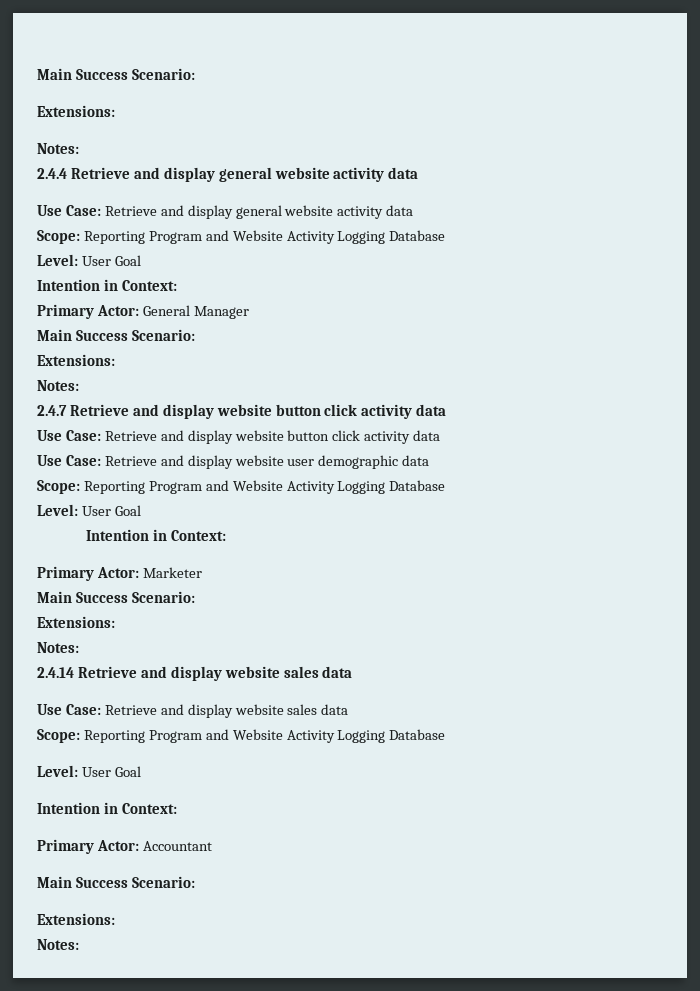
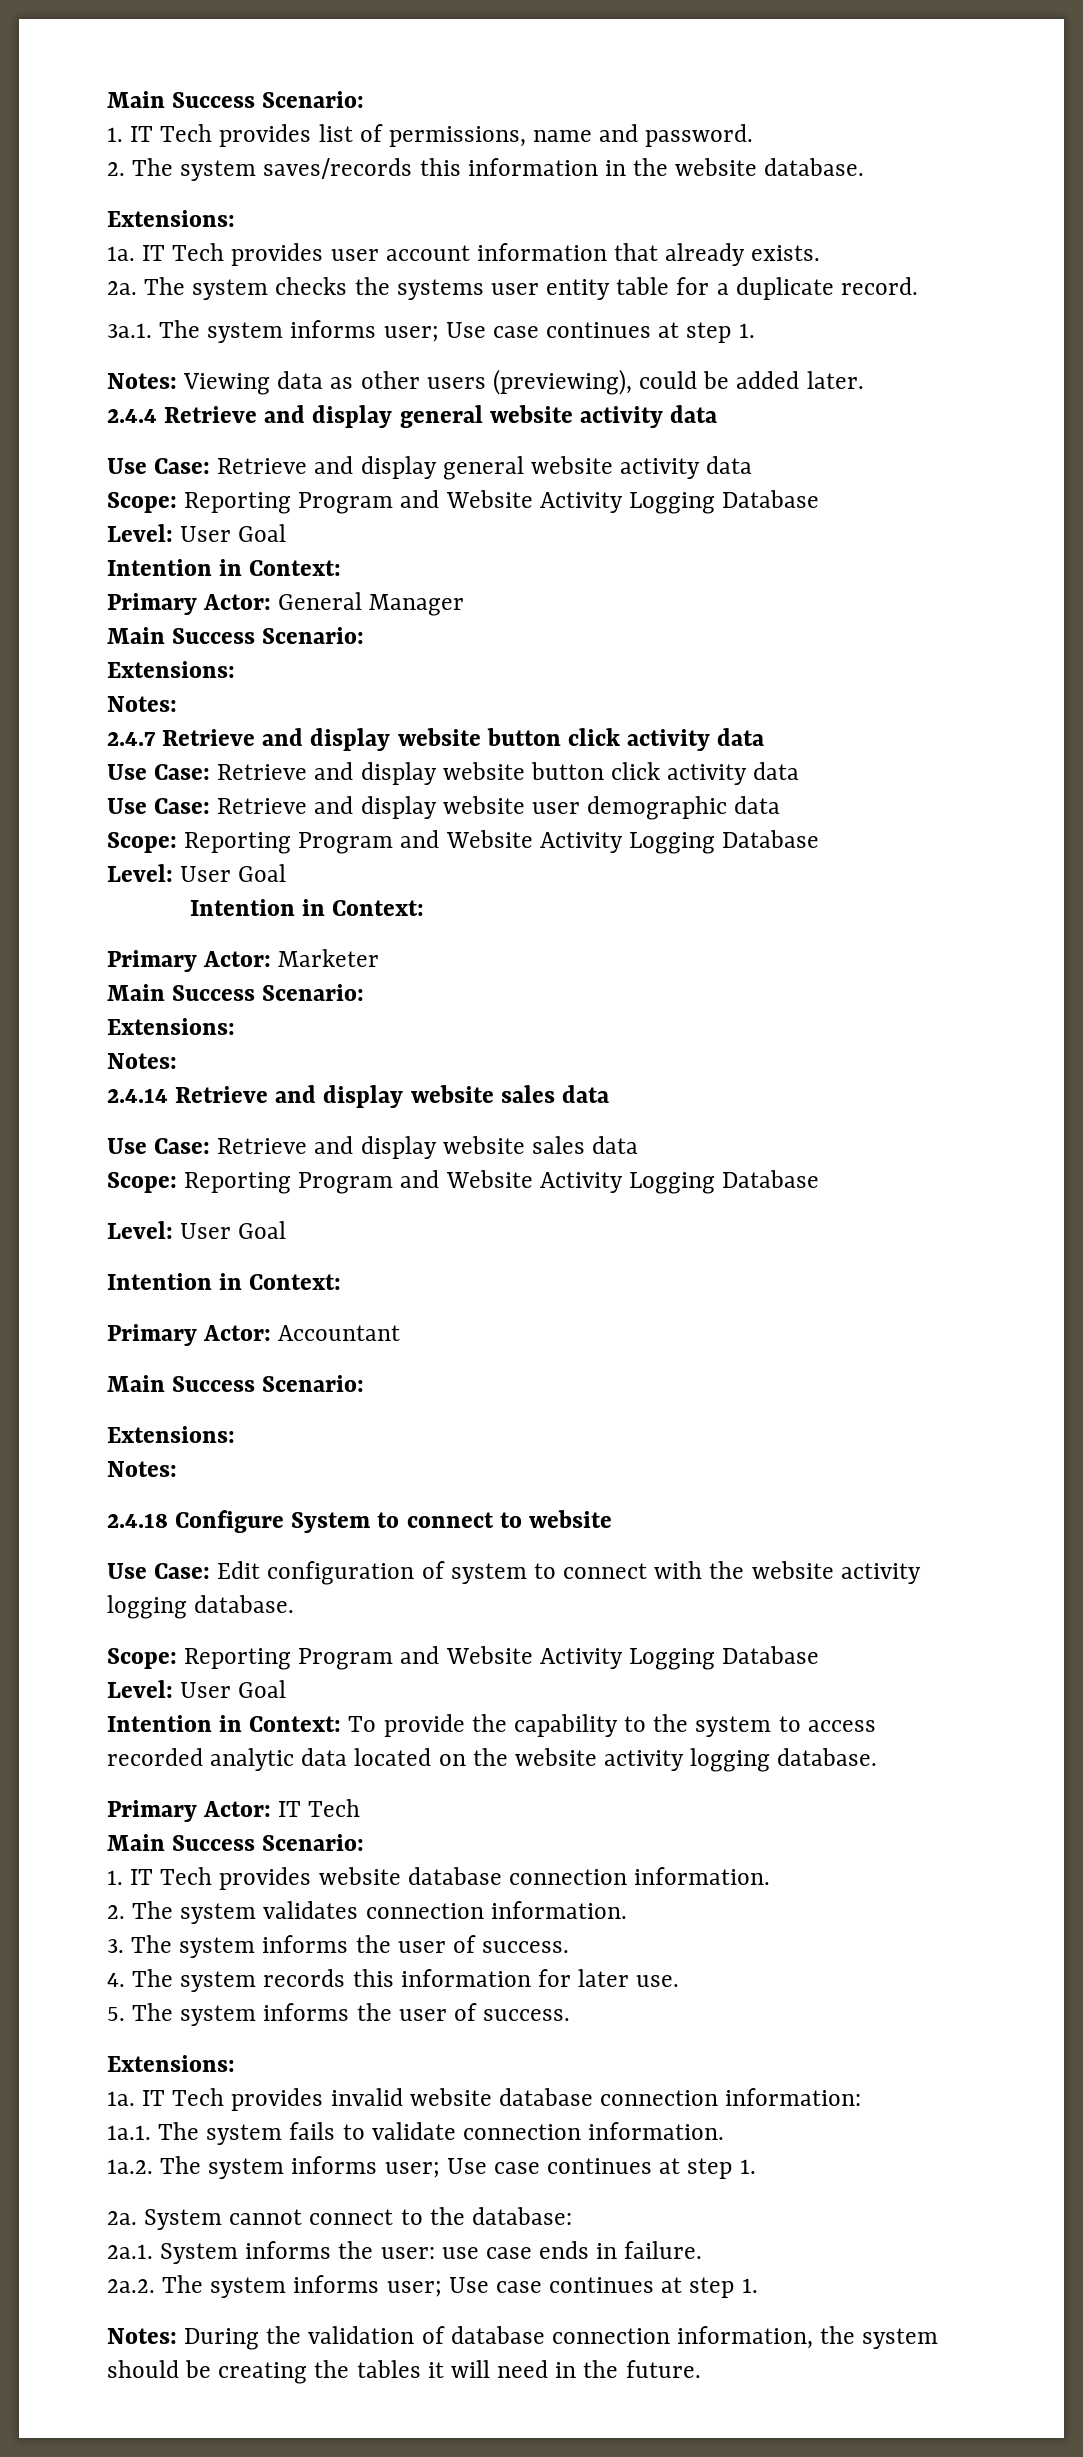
[37,68,195,80] [37,105,115,117] [37,143,79,154] Main Success Scenario: // Extensions: // Notes: -> [107,91,365,108] [107,124,754,147] [107,158,865,181] [107,210,235,227] [107,243,821,266] [107,277,918,300] [107,320,755,343] [107,369,864,395] Main Success Scenario: // 1. IT Tech provides list of permissions, name and password. // 2. The system saves/records this information in the website database. // Extensions: // 1a. IT Tech provides user account information that already exists. // 2a. The system checks the systems user entity table for a duplicate record. // 3a.1. The system informs user; Use case continues at step 1. // Notes: Viewing data as other users (previewing), could be added later.
(79, 944) none -> [107,1510,612,1533] [107,1561,921,1585] [107,1595,295,1619] [107,1646,820,1670] [107,1680,287,1698] [107,1714,876,1737] [107,1748,878,1772] [107,1799,361,1822] [107,1834,365,1851] [107,1867,771,1890] [107,1901,627,1924] [107,1935,570,1958] [107,1969,680,1992] [107,2003,571,2026] [107,2055,235,2072] [107,2088,862,2111] [107,2122,725,2145] [107,2156,756,2179] [107,2207,572,2230] [107,2241,703,2264] [107,2275,758,2298] [107,2326,939,2350] [107,2360,701,2384] // 2.4.18 Configure System to connect to website // Use Case: Edit configuration of system to connect with the website activity logging database. // Scope: Reporting Program and Website Activity Logging Database // Level: User Goal // Intention in Context: To provide the capability to the system to access recorded analytic data located on the website activity logging database. // Primary Actor: IT Tech // Main Success Scenario: // 1. IT Tech provides website database connection information. // 2. The system validates connection information. // 3. The system informs the user of success. // 4. The system records this information for later use. // 5. The system informs the user of success. // Extensions: // 1a. IT Tech provides invalid website database connection information: // 1a.1. The system fails to validate connection information. // 1a.2. The system informs user; Use case continues at step 1. // 2a. System cannot connect to the database: // 2a.1. System informs the user: use case ends in failure. // 2a.2. The system informs user; Use case continues at step 1. // Notes: During the validation of database connection information, the system should be creating the tables it will need in the future.

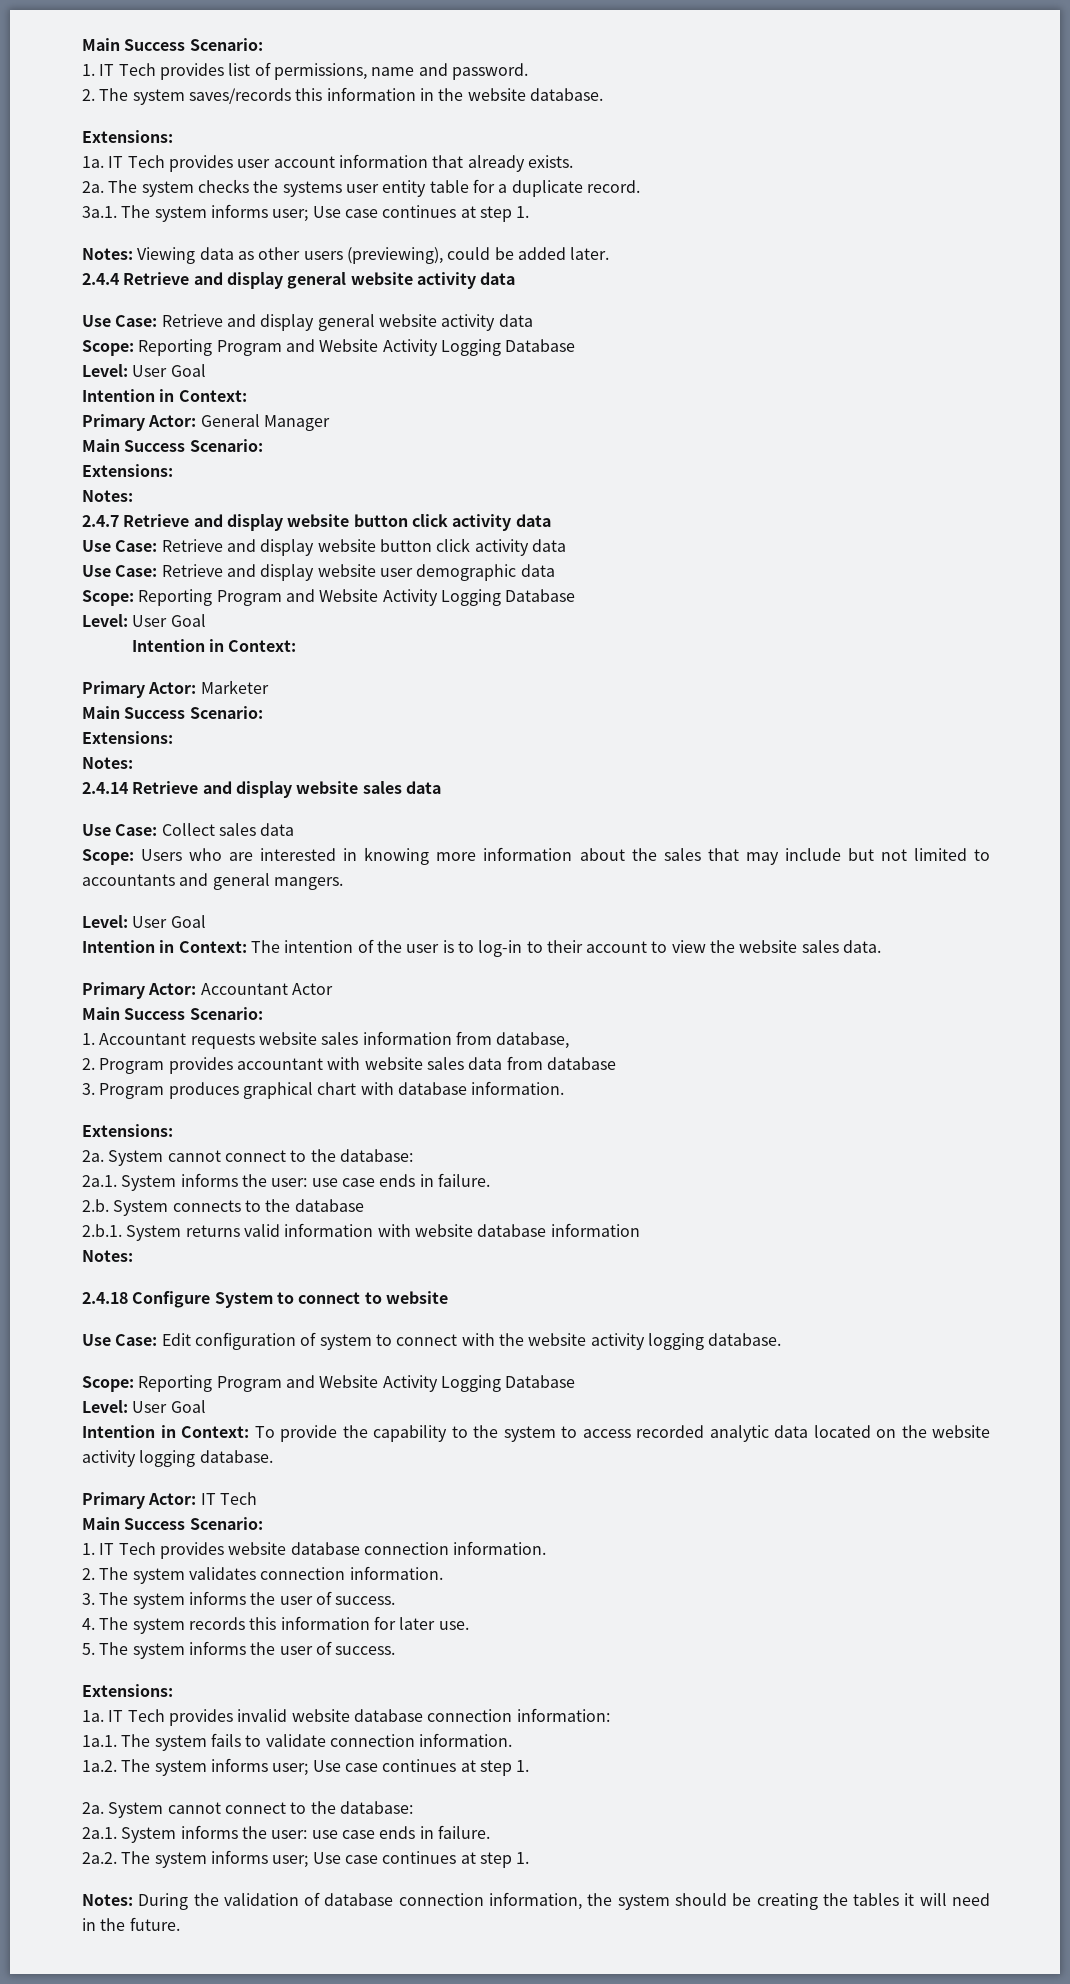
[217,1136,525,1159] Retrieve and display website -> [161,823,215,836] Collect
[184,1170,820,1194] [107,1221,287,1239] [107,1273,342,1290] Reporting Program and Website Activity Logging Database // Level: User Goal // Intention in Context: -> [141,847,990,865] [82,873,343,890] [82,915,206,928] [82,939,882,957] Users who are interested in knowing more information about the sales that may include but not limited to accountants and general mangers. // Level: User Goal // Intention in Context: The intention of the user is to log-in to their account to view the website sales data.
[107,1375,365,1392] [107,1426,235,1443] // Main Success Scenario: // Extensions: -> [291,983,333,995] [82,1007,263,1020] [82,1031,570,1049] [82,1056,616,1074] [82,1081,565,1099] [82,1124,173,1137] [82,1149,413,1166] [82,1173,490,1191] [82,1199,364,1216] [82,1223,640,1241] Actor // Main Success Scenario: // 1. Accountant requests website sales information from database, // 2. Program provides accountant with website sales data from database // 3. Program produces graphical chart with database information. // Extensions: // 2a. System cannot connect to the database: // 2a.1. System informs the user: use case ends in failure. // 2.b. System connects to the database // 2.b.1. System returns valid information with website database information

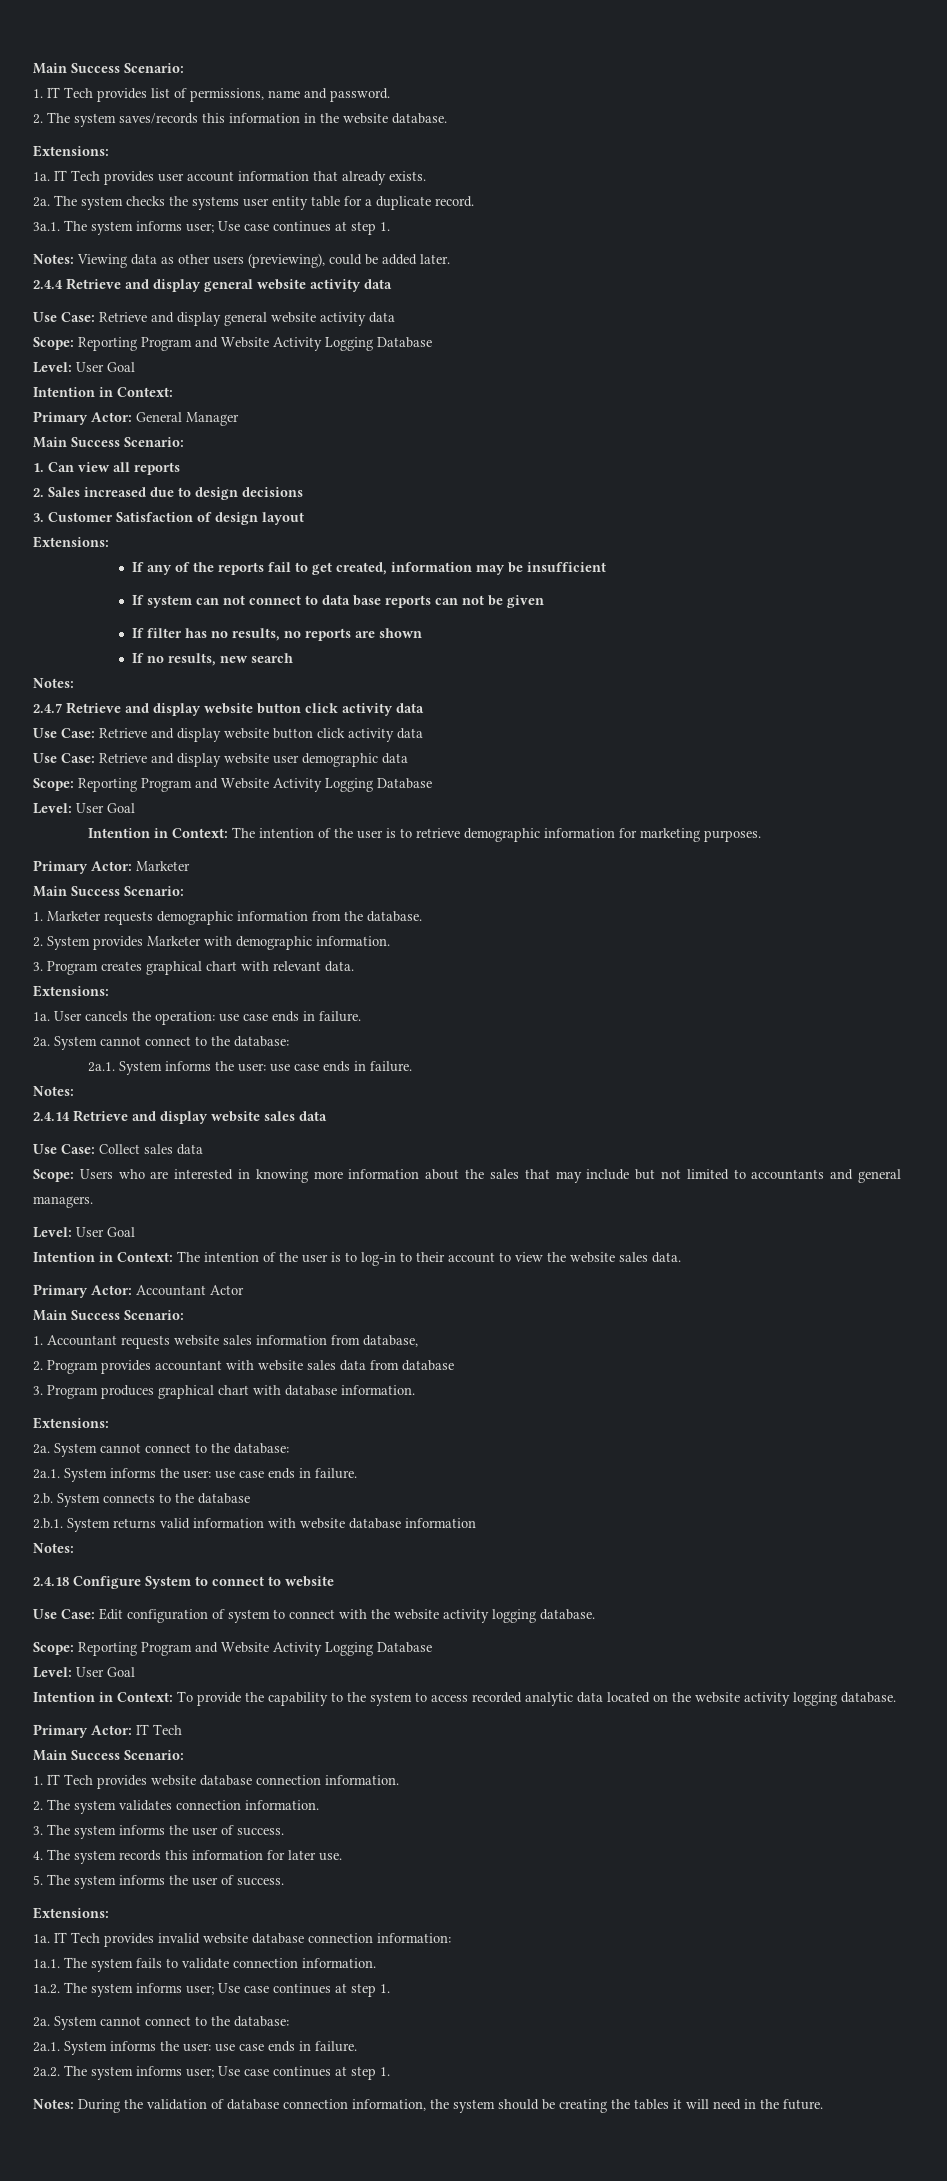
[82,464,173,477] Extensions: -> [33,462,180,475] [33,487,303,500] [33,512,304,525] [33,536,109,548] [132,562,607,575] [132,595,545,608] [132,628,423,641] [132,653,294,666] 1. Can view all reports // 2. Sales increased due to design decisions // 3. Customer Satisfaction of design layout // Extensions: // If any of the reports fail to get created, information may be insufficient // If system can not connect to data base reports can not be given // If filter has no results, no reports are shown // If no results, new search
(297, 646) none -> [232,827,762,842] The intention of the user is to retrieve demographic information for marketing purposes.
[82,731,173,744] Extensions: -> [33,911,422,925] [33,936,390,950] [33,961,354,975] [33,985,109,997] [33,1011,361,1025] [33,1036,289,1050] [88,1061,413,1075] 1. Marketer requests demographic information from the database. // 2. System provides Marketer with demographic information. // 3. Program creates graphical chart with relevant data. // Extensions: // 1a. User cancels the operation: use case ends in failure. // 2a. System cannot connect to the database: // 2a.1. System informs the user: use case ends in failure.
[273,877,343,890] mangers. -> [33,1196,93,1208] managers.

